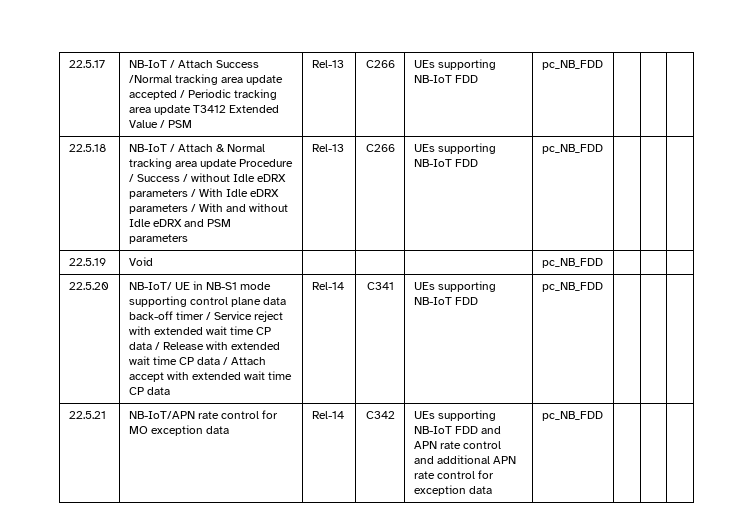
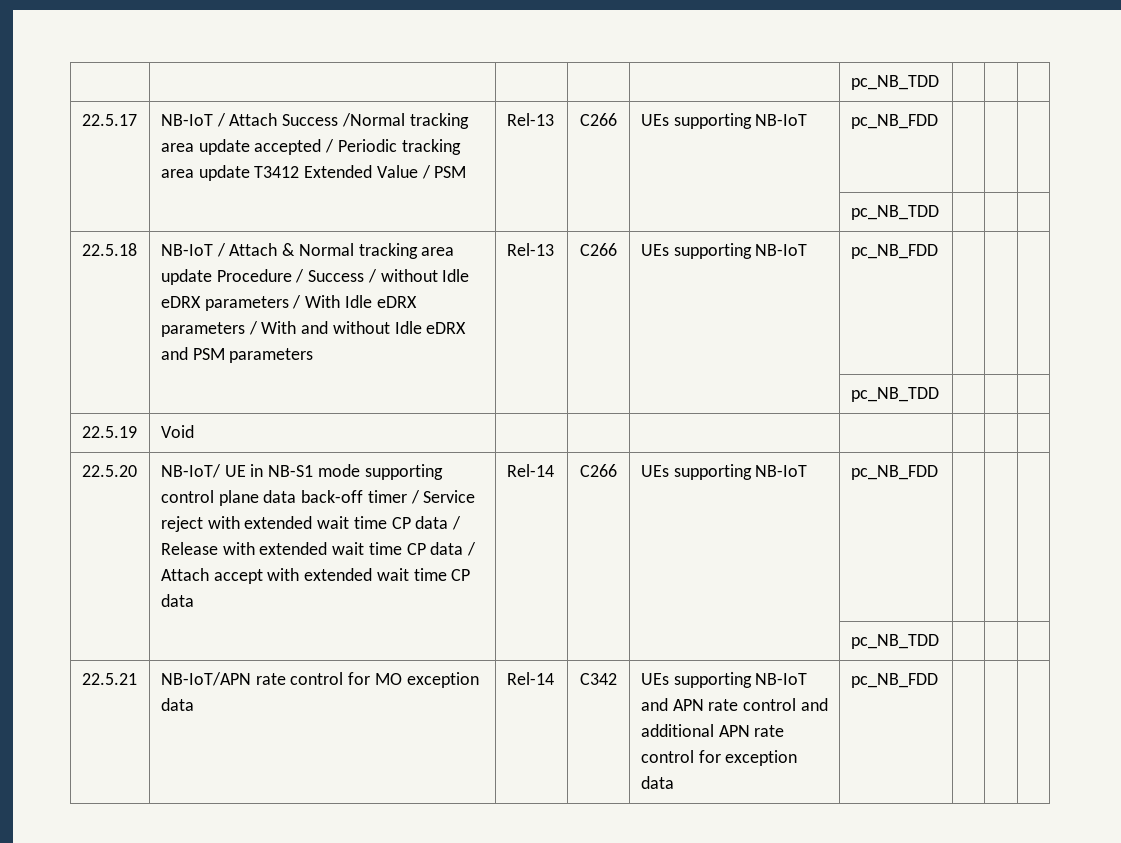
(68, 64) none -> [850,75,939,90] | | | | | pc_NB_TDD | | | //
[455,75,479,83] [541,60,603,70] FDD | pc_NB_FDD | | | -> [850,114,938,129] [850,205,939,220] | pc_NB_FDD | | | // | | | | | pc_NB_TDD | | |
[455,159,479,167] [541,144,603,154] FDD | pc_NB_FDD | | | -> [850,244,938,259] [850,387,939,402] | pc_NB_FDD | | | // | | | | | pc_NB_TDD | | |
[541,258,603,268] pc_NB_FDD -> (194, 431) none
[366,282,394,290] [413,281,497,292] [413,297,479,305] [541,282,603,292] C341 | UEs supporting NB-IoT FDD | pc_NB_FDD | | | -> [580,464,617,477] [640,464,808,480] [850,465,938,480] [850,634,939,649] C266 | UEs supporting NB-IoT | pc_NB_FDD | | | // | | | | | pc_NB_TDD | | |
[455,426,479,434] FDD -> (808, 679) none

